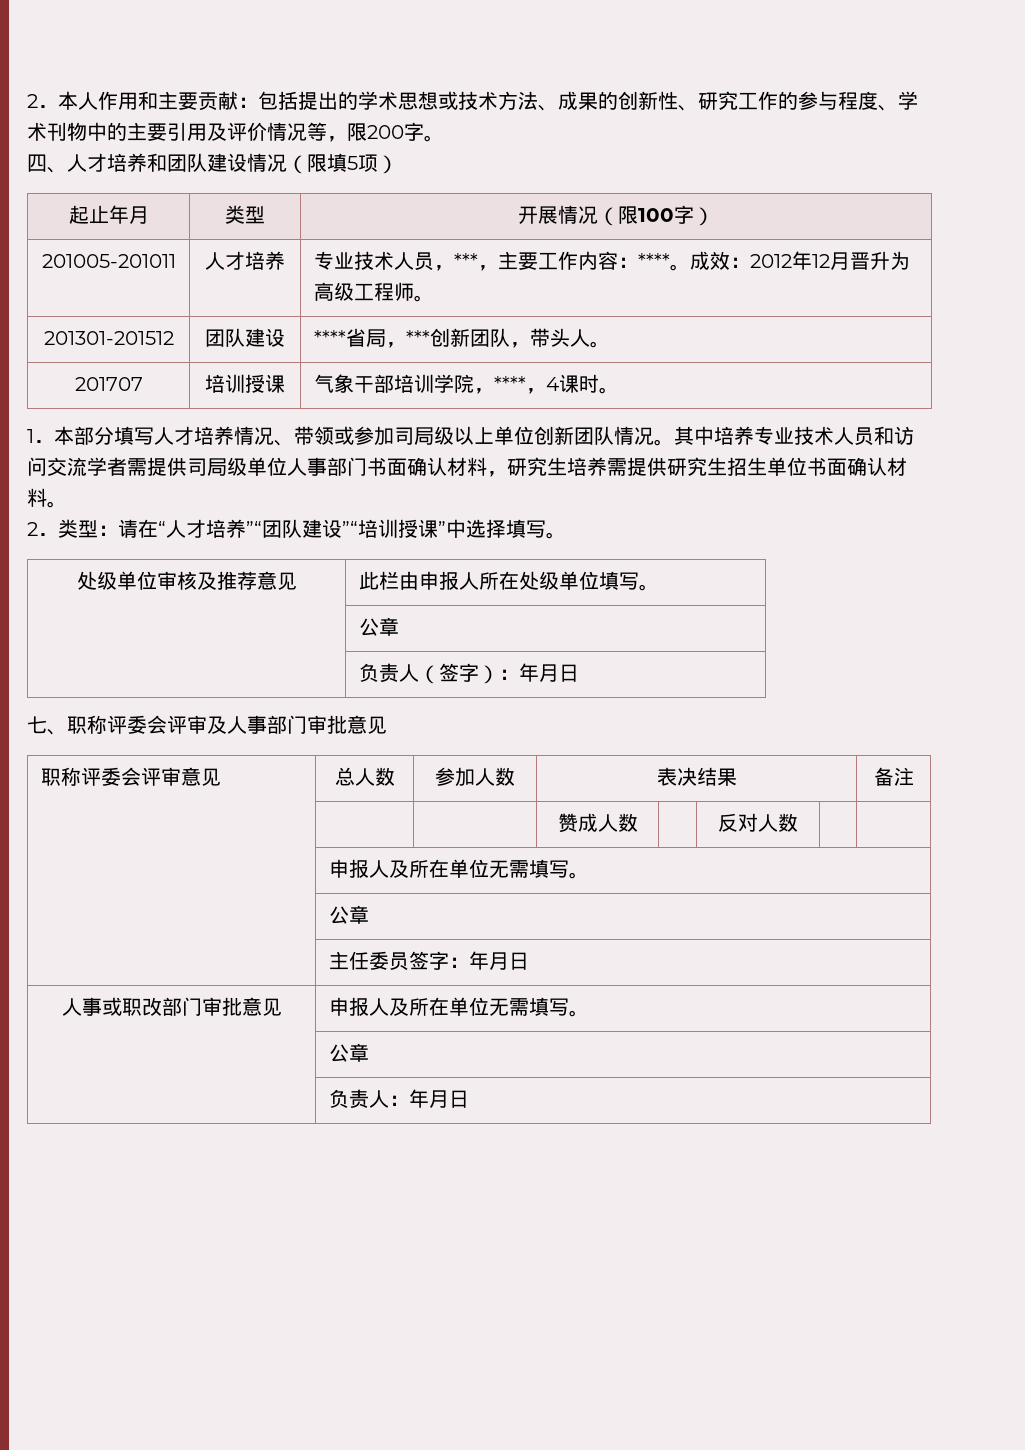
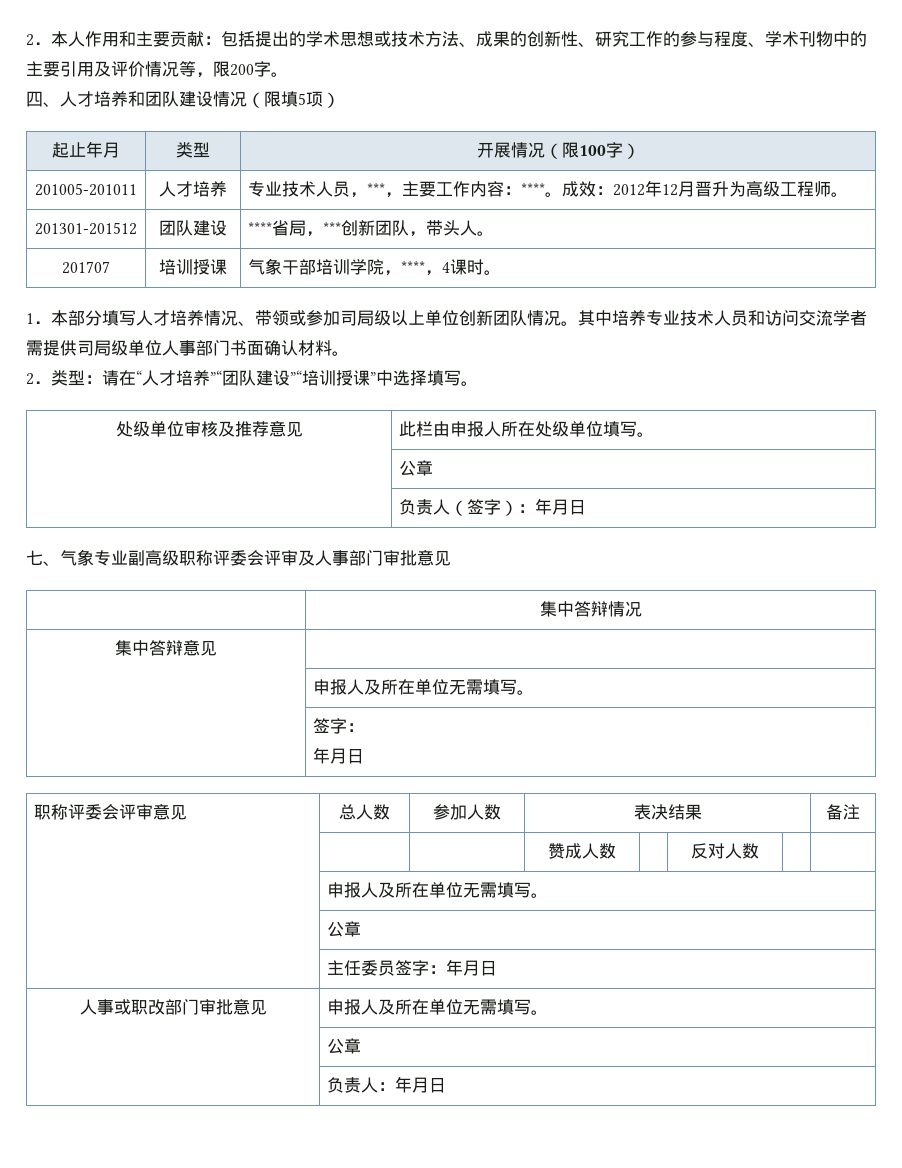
[487,457,907,477] [27,488,47,507] ，研究生培养需提供研究生招生单位书面确认材料 -> (332, 348) none
(67, 732) none -> [60,549,179,566] 气象专业副高级
(387, 725) none -> [539,601,642,617] [115,640,217,656] [313,679,535,695] [313,718,365,734] [313,747,365,764] // | 集中答辩情况 // 集中答辩意见 | // | 申报人及所在单位无需填写。 // | 签字： // 年月日

